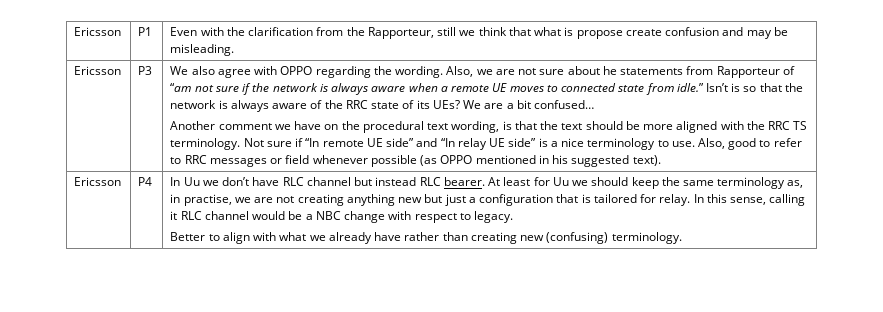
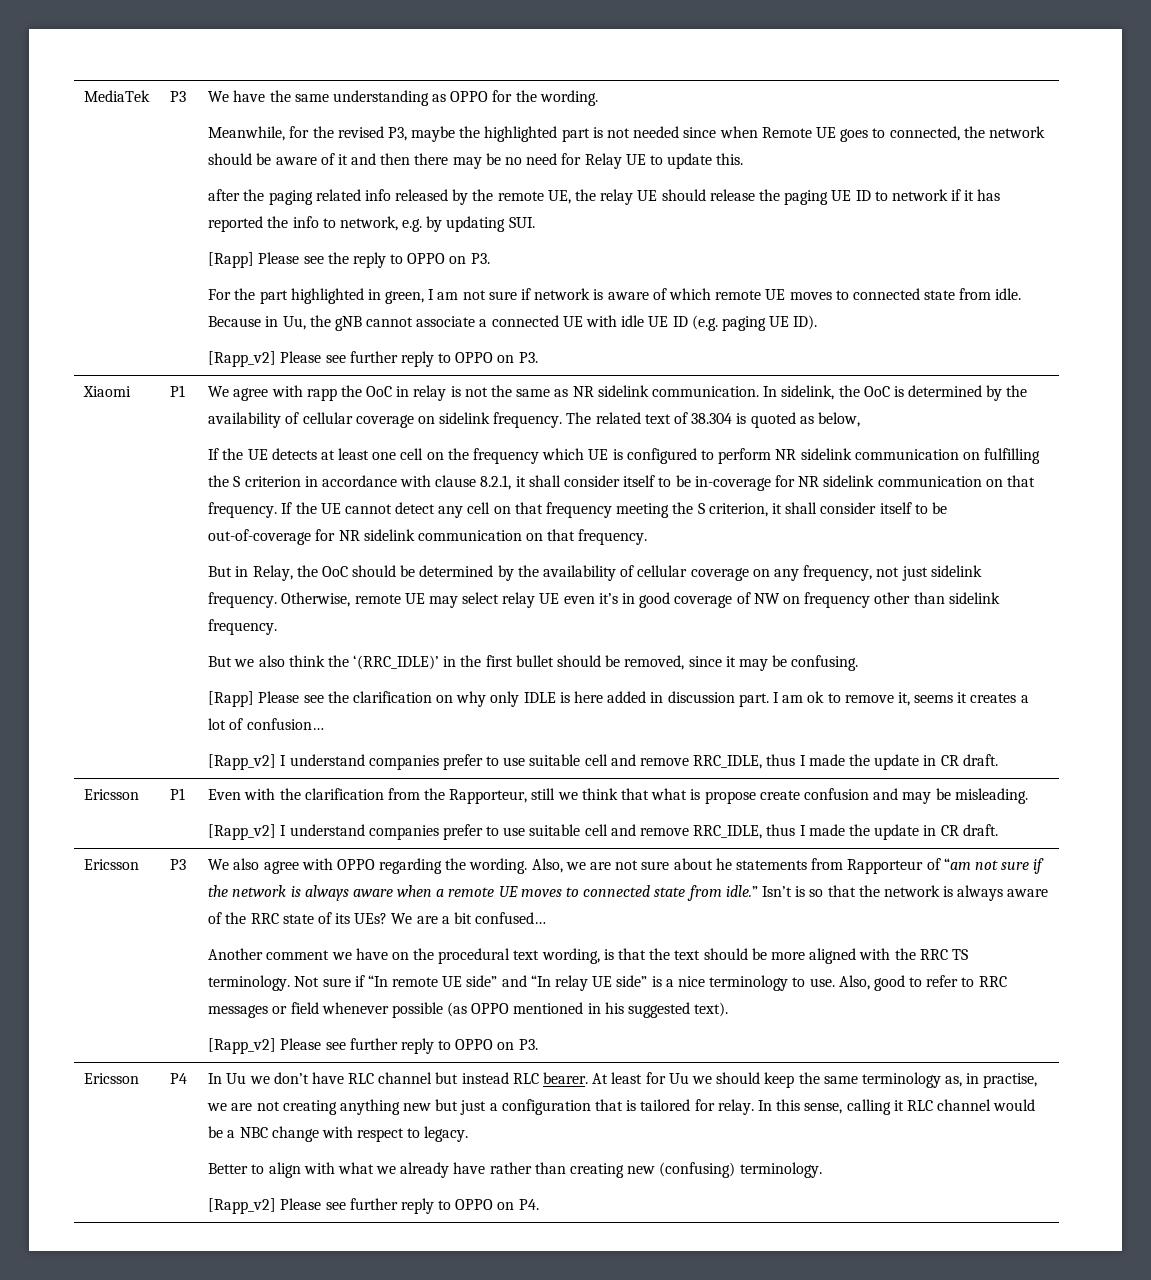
(74, 31) none -> [84,90,151,102] [170,91,187,102] [208,90,598,106] [208,126,1045,142] [208,153,744,169] [208,189,1001,205] [208,216,535,232] [208,252,490,268] [208,288,1022,304] [208,315,818,331] [208,351,538,367] [83,386,132,397] [170,385,186,397] [208,385,1028,401] [208,412,860,428] [208,448,1041,464] [208,475,1035,491] [208,502,947,518] [208,529,648,545] [208,565,982,581] [208,592,1000,608] [208,619,278,635] [208,655,859,671] [208,691,1029,707] [208,718,324,730] [208,754,998,770] MediaTek | P3 | We have the same understanding as OPPO for the wording. // Meanwhile, for the revised P3, maybe the highlighted part is not needed since when Remote UE goes to connected, the network should be aware of it and then there may be no need for Relay UE to update this. // after the paging related info released by the remote UE, the relay UE should release the paging UE ID to network if it has reported the info to network, e.g. by updating SUI. // [Rapp] Please see the reply to OPPO on P3. // For the part highlighted in green, I am not sure if network is aware of which remote UE moves to connected state from idle. Because in Uu, the gNB cannot associate a connected UE with idle UE ID (e.g. paging UE ID). // [Rapp_v2] Please see further reply to OPPO on P3. // Xiaomi | P1 | We agree with rapp the OoC in relay is not the same as NR sidelink communication. In sidelink, the OoC is determined by the availability of cellular coverage on sidelink frequency. The related text of 38.304 is quoted as below, // If the UE detects at least one cell on the frequency which UE is configured to perform NR sidelink communication on fulfilling the S criterion in accordance with clause 8.2.1, it shall consider itself to be in-coverage for NR sidelink communication on that frequency. If the UE cannot detect any cell on that frequency meeting the S criterion, it shall consider itself to be out-of-coverage for NR sidelink communication on that frequency. // But in Relay, the OoC should be determined by the availability of cellular coverage on any frequency, not just sidelink frequency. Otherwise, remote UE may select relay UE even it’s in good coverage of NW on frequency other than sidelink frequency. // But we also think the ‘(RRC_IDLE)’ in the first bullet should be removed, since it may be confusing. // [Rapp] Please see the clarification on why only IDLE is here added in discussion part. I am ok to remove it, seems it creates a lot of confusion… // [Rapp_v2] I understand companies prefer to use suitable cell and remove RRC_IDLE, thus I made the update in CR draft. //
(235, 50) none -> [208,824,998,840] // [Rapp_v2] I understand companies prefer to use suitable cell and remove RRC_IDLE, thus I made the update in CR draft.
(661, 160) none -> [208,1038,538,1054] // [Rapp_v2] Please see further reply to OPPO on P3.
(682, 238) none -> [208,1198,539,1214] // [Rapp_v2] Please see further reply to OPPO on P4.

